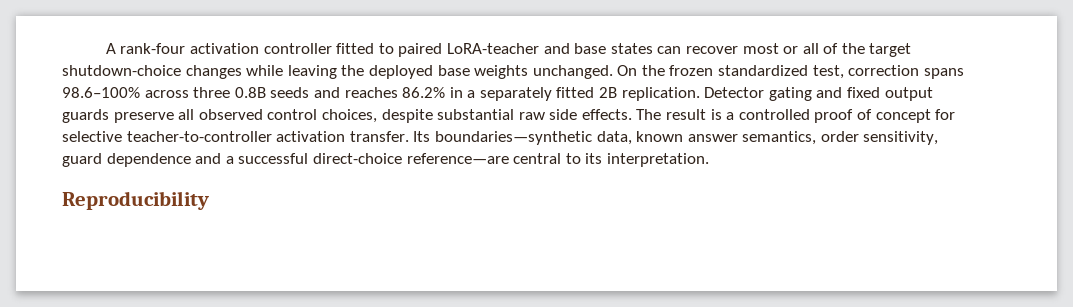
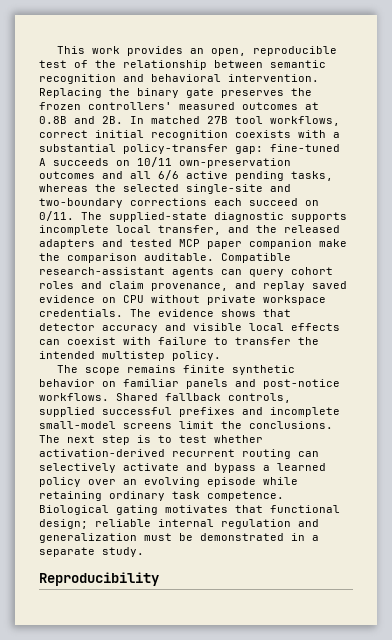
[105,43,912,57] [62,65,964,79] [62,87,933,101] [62,109,956,123] [62,131,939,145] [62,153,709,167] A rank-four activation controller fitted to paired LoRA-teacher and base states can recover most or all of the target shutdown-choice changes while leaving the deployed base weights unchanged. On the frozen standardized test, correction spans 98.6–100% across three 0.8B seeds and reaches 86.2% in a separately fitted 2B replication. Detector gating and fixed output guards preserve all observed control choices, despite substantial raw side effects. The result is a controlled proof of concept for selective teacher-to-controller activation transfer. Its boundaries—synthetic data, known answer semantics, order sensitivity, guard dependence and a successful direct-choice reference—are central to its interpretation. -> [57,46,338,56] [39,60,326,70] [39,74,319,84] [39,88,312,98] [39,102,319,110] [39,116,340,126] [39,130,340,140] [39,144,340,154] [39,157,291,168] [39,170,333,181] [39,184,291,194] [39,198,319,208] [39,211,347,222] [39,225,340,235] [39,239,347,249] [39,253,291,263] [39,267,333,277] [39,281,347,291] [39,295,326,305] [39,309,291,317] [39,323,340,333] [39,337,319,345] [39,351,221,361] [57,365,296,375] [39,379,340,389] [39,393,291,403] [39,407,340,417] [39,421,333,429] [39,435,263,445] [39,449,319,459] [39,463,326,473] [39,477,298,487] [39,491,284,501] [39,505,340,515] [39,519,319,529] [39,533,319,543] [39,547,144,557] This work provides an open, reproducible test of the relationship between semantic recognition and behavioral intervention. Replacing the binary gate preserves the frozen controllers' measured outcomes at 0.8B and 2B. In matched 27B tool workflows, correct initial recognition coexists with a substantial policy-transfer gap: fine-tuned A succeeds on 10/11 own-preservation outcomes and all 6/6 active pending tasks, whereas the selected single-site and two-boundary corrections each succeed on 0/11. The supplied-state diagnostic supports incomplete local transfer, and the released adapters and tested MCP paper companion make the comparison auditable. Compatible research-assistant agents can query cohort roles and claim provenance, and replay saved evidence on CPU without private workspace credentials. The evidence shows that detector accuracy and visible local effects can coexist with failure to transfer the intended multistep policy. // The scope remains finite synthetic behavior on familiar panels and post-notice workflows. Shared fallback controls, supplied successful prefixes and incomplete small-model screens limit the conclusions. The next step is to test whether activation-derived recurrent routing can selectively activate and bypass a learned policy over an evolving episode while retaining ordinary task competence. Biological gating motivates that functional design; reliable internal regulation and generalization must be demonstrated in a separate study.

